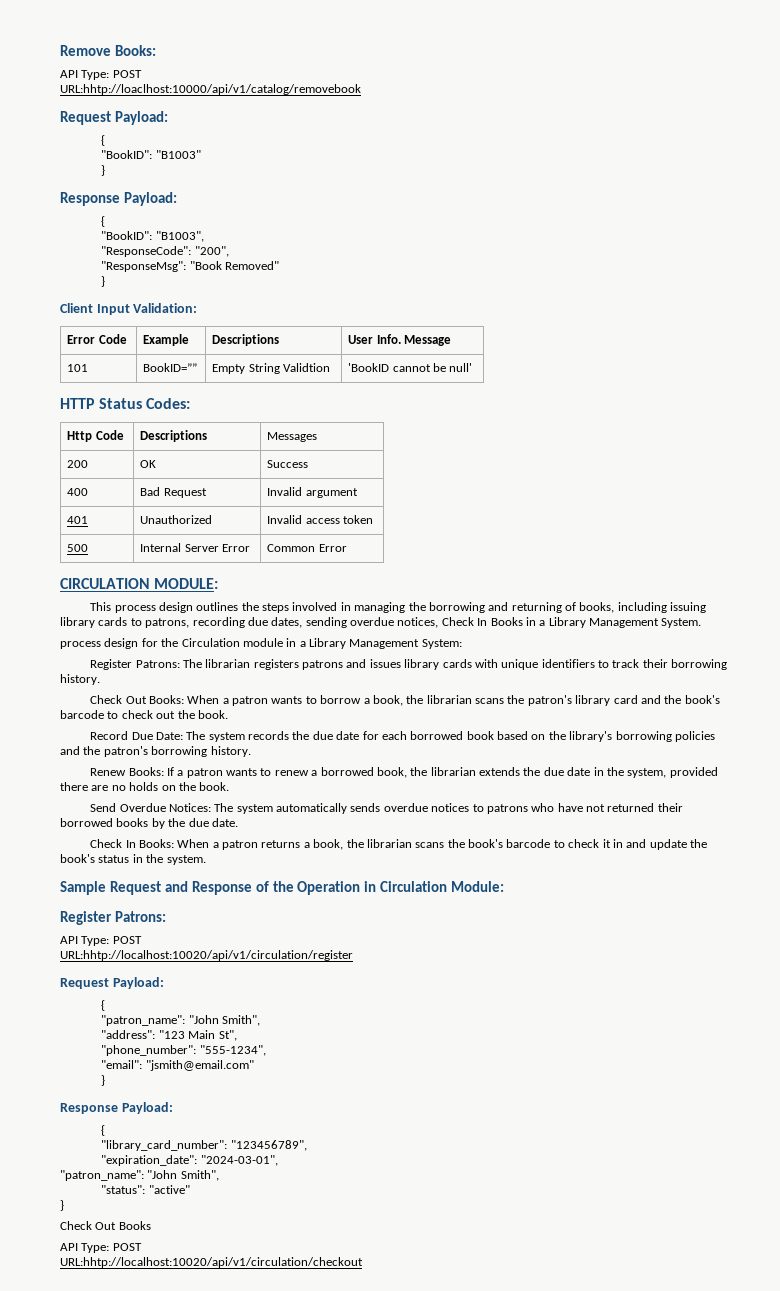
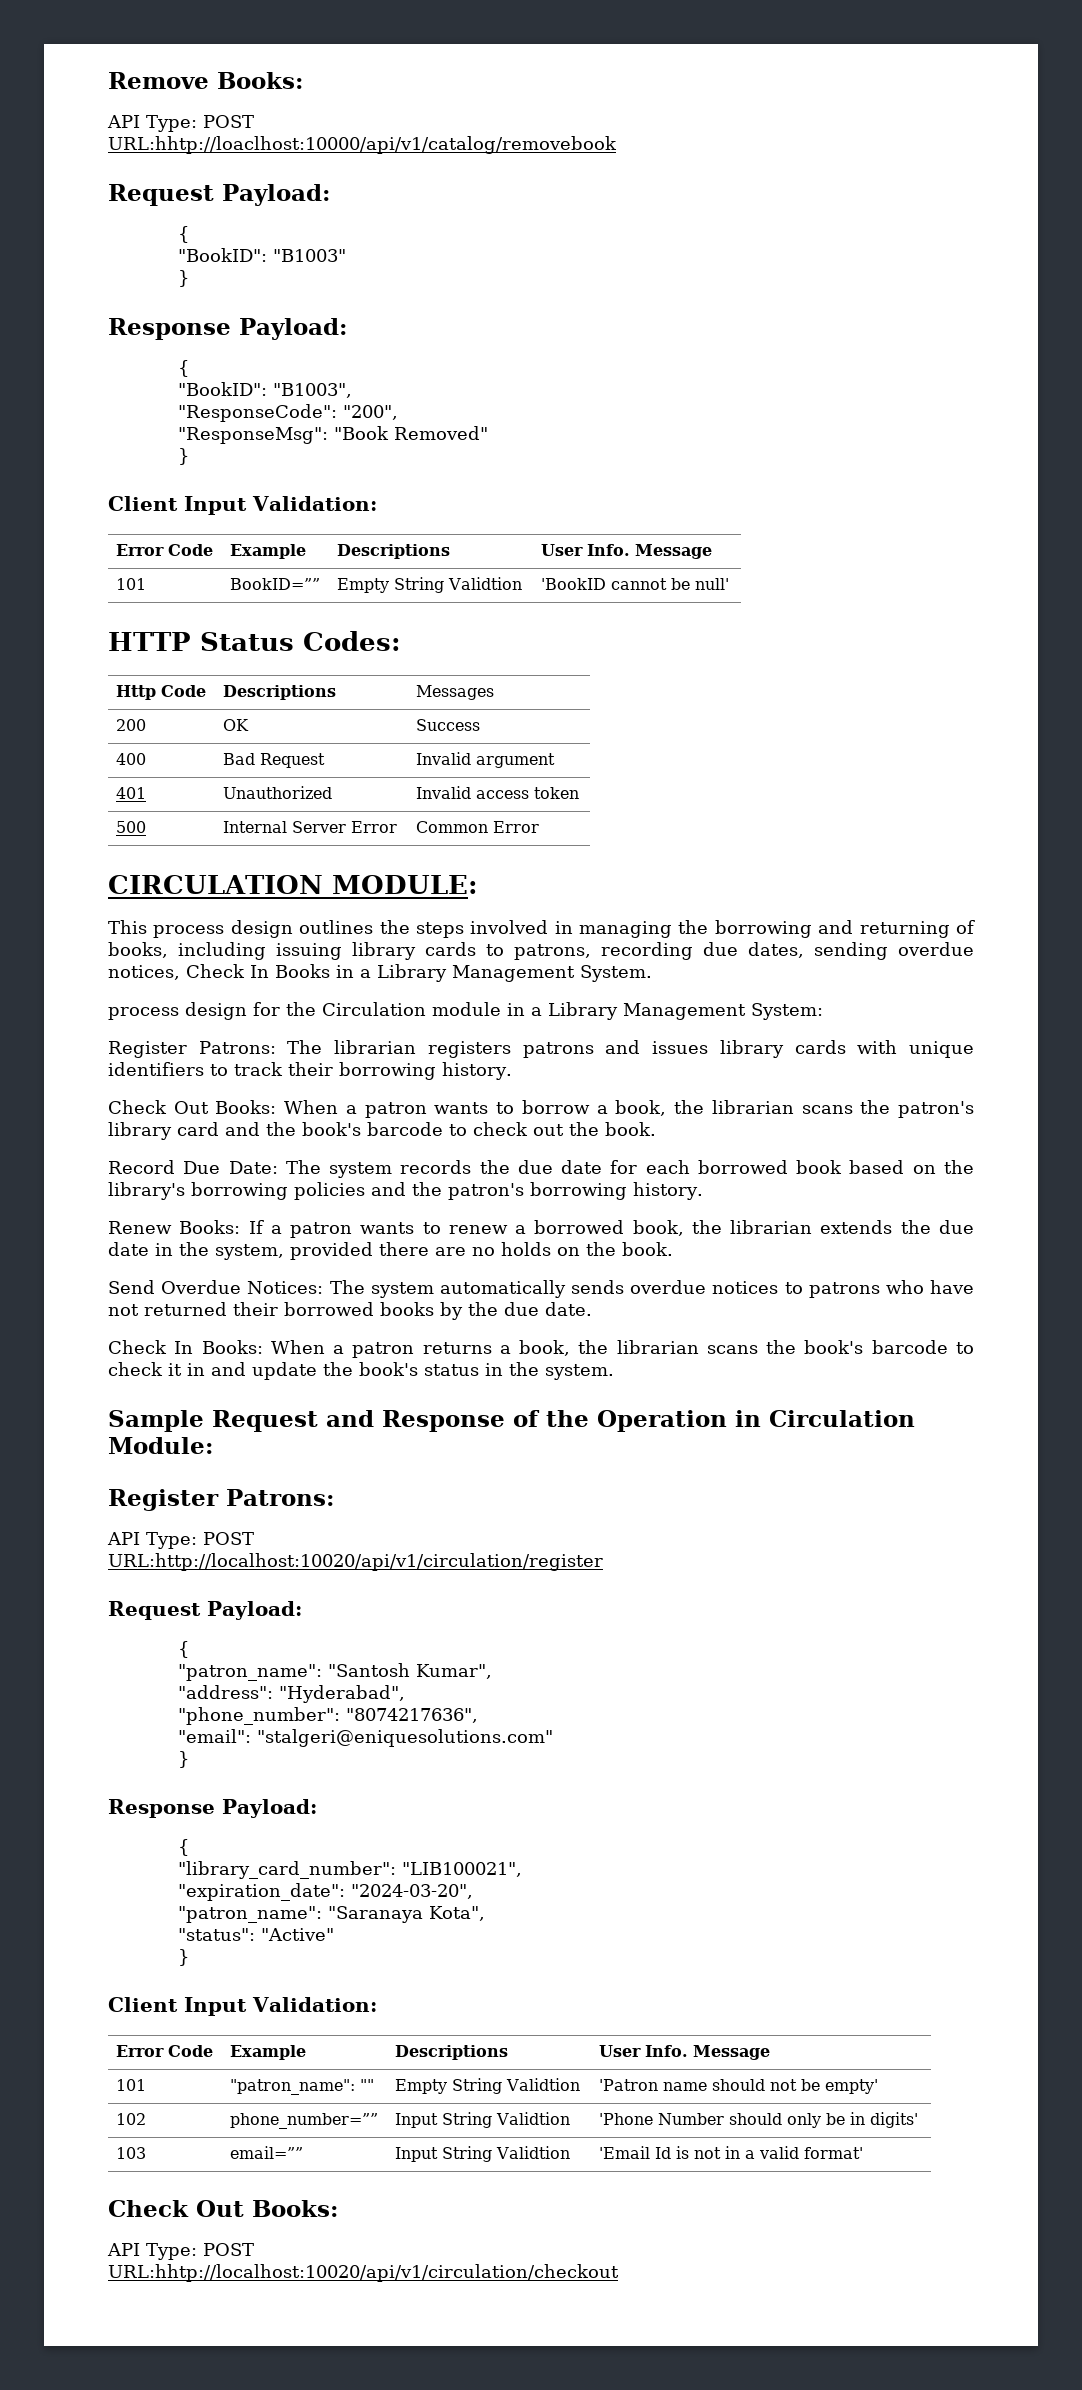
[60,950,353,961] URL:hhtp://localhost:10020/api/v1/circulation/register -> [108,1553,603,1571] URL:http://localhost:10020/api/v1/circulation/register
[188,1015,261,1026] "John Smith", -> [327,1663,492,1679] "Santosh Kumar",
[158,1030,237,1041] "123 Main St", -> [278,1685,405,1703] "Hyderabad",
[199,1045,266,1056] "555-1234", -> [345,1708,478,1723] "8074217636",
[145,1060,254,1071] "jsmith@email.com" -> [256,1729,553,1747] "stalgeri@eniquesolutions.com"
[230,1140,307,1151] "123456789", -> [401,1862,522,1877] "LIB100021",
[200,1155,278,1166] [60,1170,219,1181] "2024-03-01", // "patron_name": "John Smith", -> [350,1884,473,1899] [177,1906,485,1923] "2024-03-20", // "patron_name": "Saranaya Kota",
[148,1185,190,1194] [60,1200,64,1211] [60,1221,151,1230] "active" // } // Check Out Books -> [260,1928,334,1941] [177,1949,189,1966] [108,1997,377,2016] [116,2045,214,2057] [230,2045,307,2060] [395,2045,509,2060] [599,2045,771,2060] [116,2079,147,2091] [230,2079,375,2095] [395,2078,581,2094] [599,2079,879,2094] [116,2113,147,2125] [230,2113,379,2129] [395,2112,571,2128] [599,2112,919,2128] [116,2147,147,2159] [230,2146,304,2159] [395,2146,571,2162] [599,2146,864,2159] [108,2200,338,2217] "Active" // } // Client Input Validation: // Error Code | Example | Descriptions | User Info. Message // 101 | "patron_name": "" | Empty String Validtion | 'Patron name should not be empty' // 102 | phone_number=”” | Input String Validtion | 'Phone Number should only be in digits' // 103 | email=”” | Input String Validtion | 'Email Id is not in a valid format' // Check Out Books:

